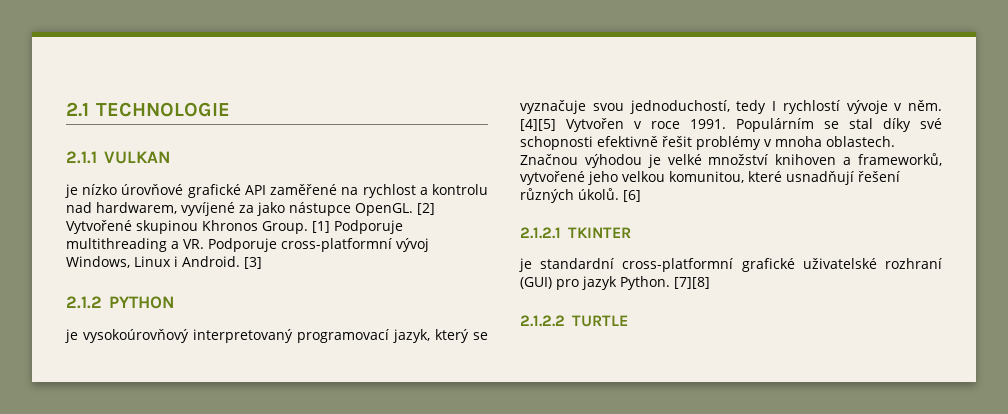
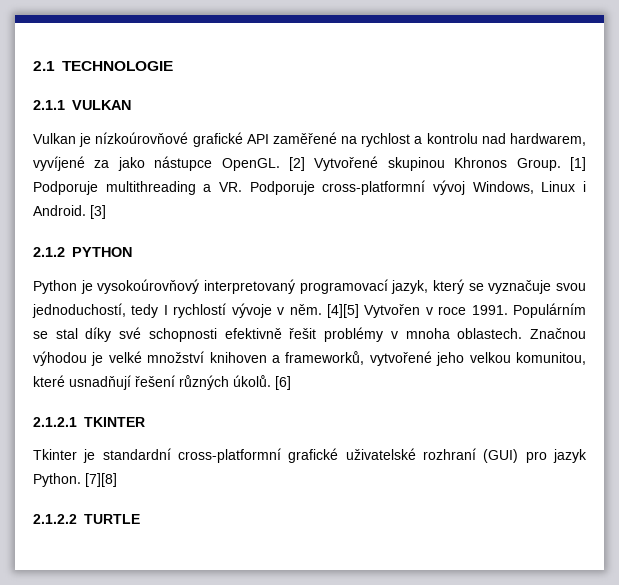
[65,184,184,198] je nízko úrovňové -> [33,132,189,147] Vulkan je nízkoúrovňové
(175, 302) none -> [33,280,77,294] Python
(631, 232) none -> [33,449,77,460] Tkinter

